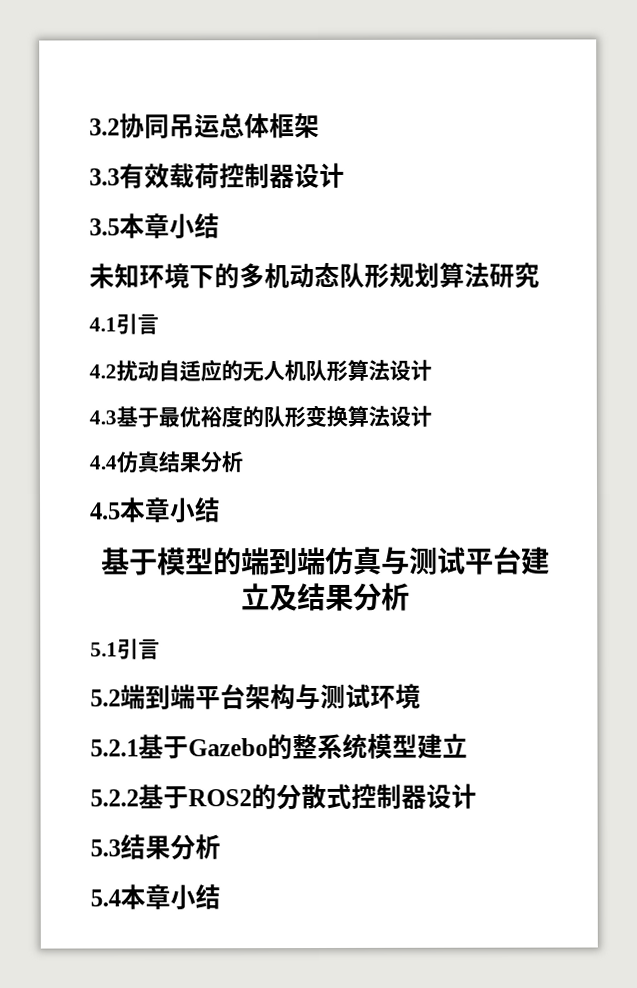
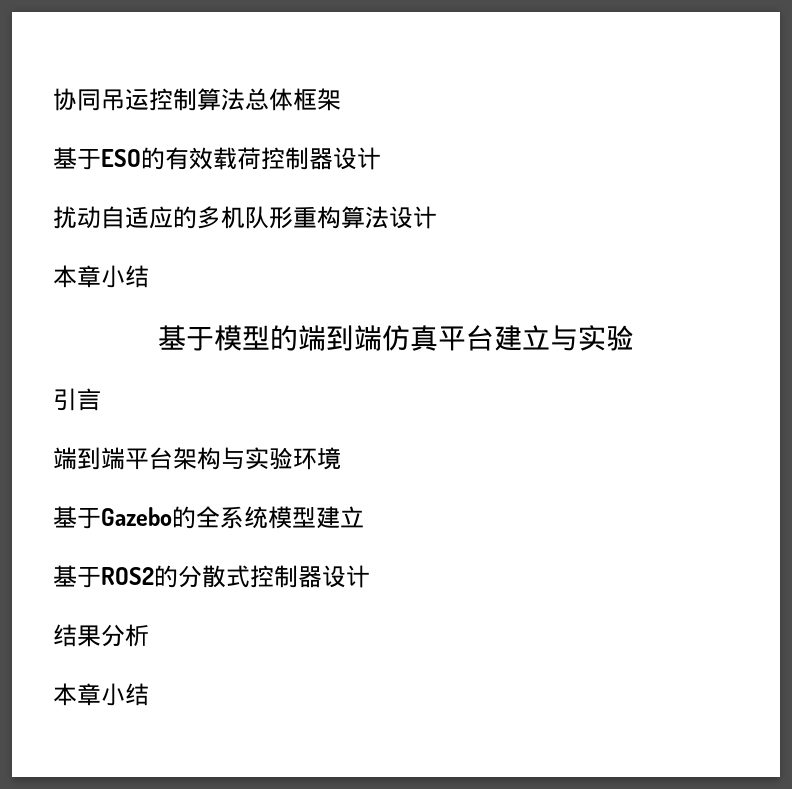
[89,118,120,136] 3.2 -> (53, 99) none
(220, 126) none -> [149,88,245,111] 控制算法
[89,168,120,186] 3.3 -> [53,147,165,170] 基于ESO的
[89,213,220,240] [89,262,540,289] [89,313,159,335] [89,359,432,383] [89,404,432,428] [89,451,243,474] [90,502,121,520] 3.5本章小结 // 未知环境下的多机动态队形规划算法研究 // 4.1引言 // 4.2扰动自适应的无人机队形算法设计 // 4.3基于最优裕度的队形变换算法设计 // 4.4仿真结果分析 // 4.5 -> [53,206,437,229] 扰动自适应的多机队形重构算法设计 //
[381,546,466,575] 与测试 -> (438, 338) none
[269,582,410,612] [90,638,160,660] [90,689,121,707] 及结果分析 // 5.1引言 // 5.2 -> [550,325,634,351] [53,388,101,411] 与实验 // 引言 //
[320,683,371,709] 测试 -> [245,447,293,470] 实验
[90,739,139,757] 5.2.1 -> (341, 458) none
[292,734,318,760] 整 -> [196,506,220,528] 全
[90,789,139,807] 5.2.2 -> (364, 517) none
[90,834,221,861] [90,889,121,907] 5.3结果分析 // 5.4 -> [53,624,149,647] 结果分析 //

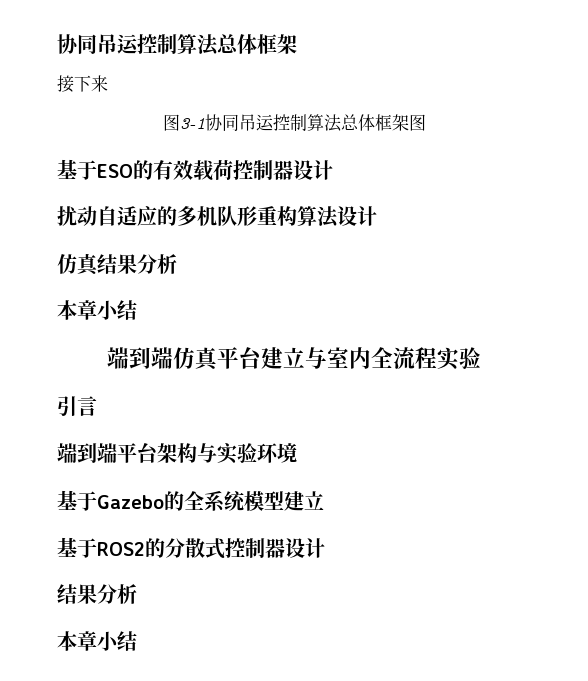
[53,88,341,111] 协同吊运控制算法总体框架 -> [57,34,297,56] [57,75,108,93] [162,114,426,132] 协同吊运控制算法总体框架 // 接下来 // 图3-1协同吊运控制算法总体框架图
(437, 217) none -> [57,253,177,276] // 仿真结果分析
[158,325,298,351] 基于模型的 -> (137, 310) none
(578, 338) none -> [327,347,437,369] 室内全流程

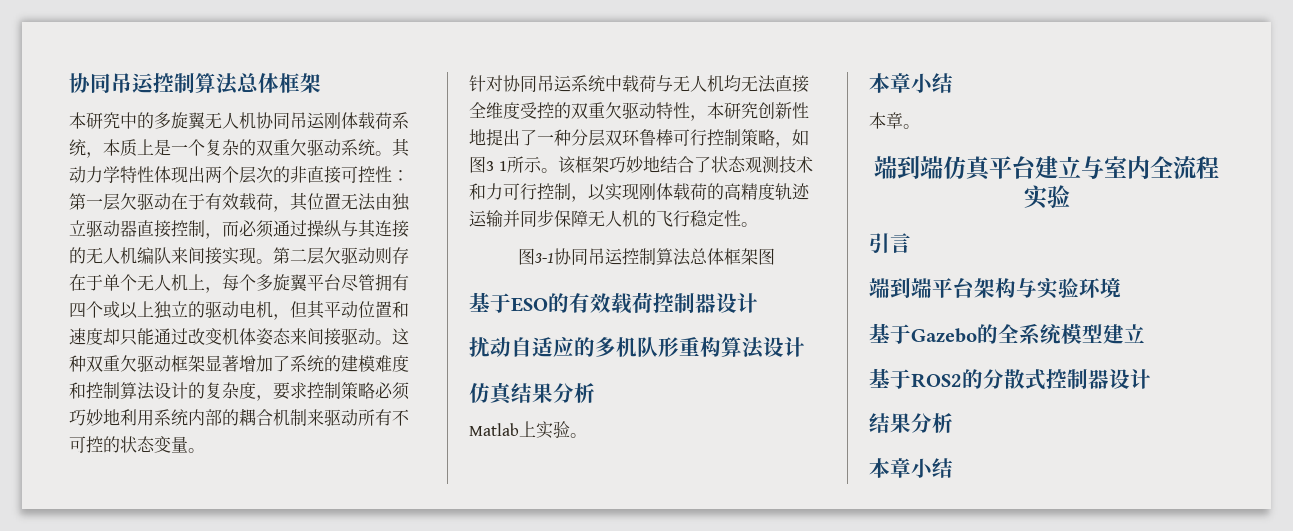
[57,75,108,93] 接下来 -> [69,112,409,130] [69,138,410,158] [69,166,409,184] [69,192,410,212] [69,219,409,239] [69,247,409,265] [69,274,409,293] [69,300,409,320] [69,328,409,346] [69,355,409,372] [69,382,410,401] [69,408,409,426] [69,436,205,453] [469,75,809,93] [469,102,809,121] [469,129,809,148] [469,156,813,174] [469,183,810,202] [469,209,758,227] 本研究中的多旋翼无人机协同吊运刚体载荷系统，本质上是一个复杂的双重欠驱动系统。其动力学特性体现出两个层次的非直接可控性：第一层欠驱动在于有效载荷，其位置无法由独立驱动器直接控制，而必须通过操纵与其连接的无人机编队来间接实现。第二层欠驱动则存在于单个无人机上，每个多旋翼平台尽管拥有四个或以上独立的驱动电机，但其平动位置和速度却只能通过改变机体姿态来间接驱动。这种双重欠驱动框架显著增加了系统的建模难度和控制算法设计的复杂度，要求控制策略必须巧妙地利用系统内部的耦合机制来驱动所有不可控的状态变量。 // 针对协同吊运系统中载荷与无人机均无法直接全维度受控的双重欠驱动特性，本研究创新性地提出了一种分层双环鲁棒可行控制策略，如图3 1所示。该框架巧妙地结合了状态观测技术和力可行控制，以实现刚体载荷的高精度轨迹运输并同步保障无人机的飞行稳定性。
[57,300,137,320] // 本章小结 -> [469,421,587,439] [869,73,953,93] [869,112,920,129] // Matlab上实验。 // 本章小结 // 本章。

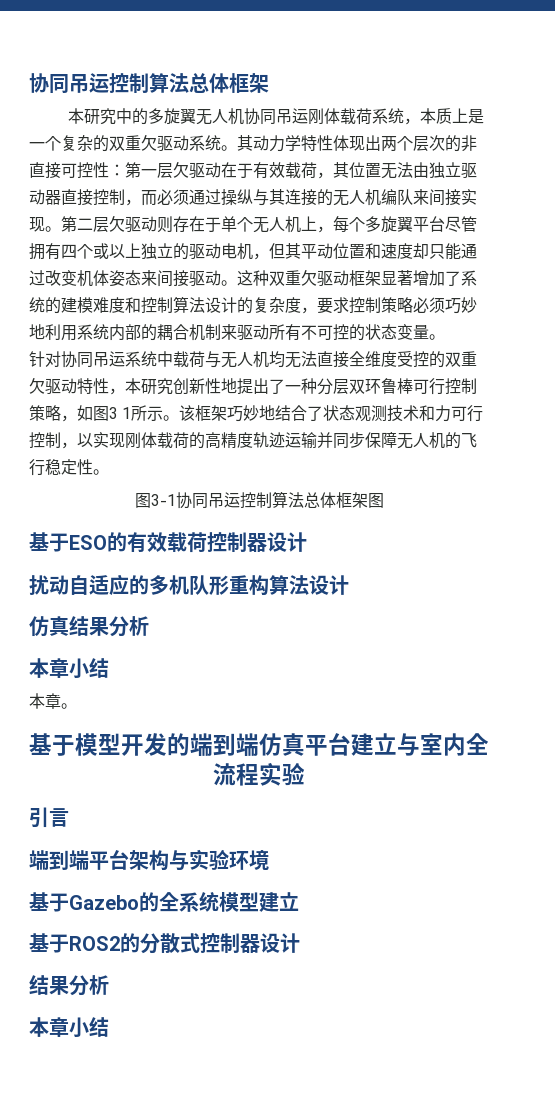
[469,421,587,439] // Matlab上实验。 -> (149, 626) none
(920, 126) none -> [29,733,190,756] 基于模型开发的

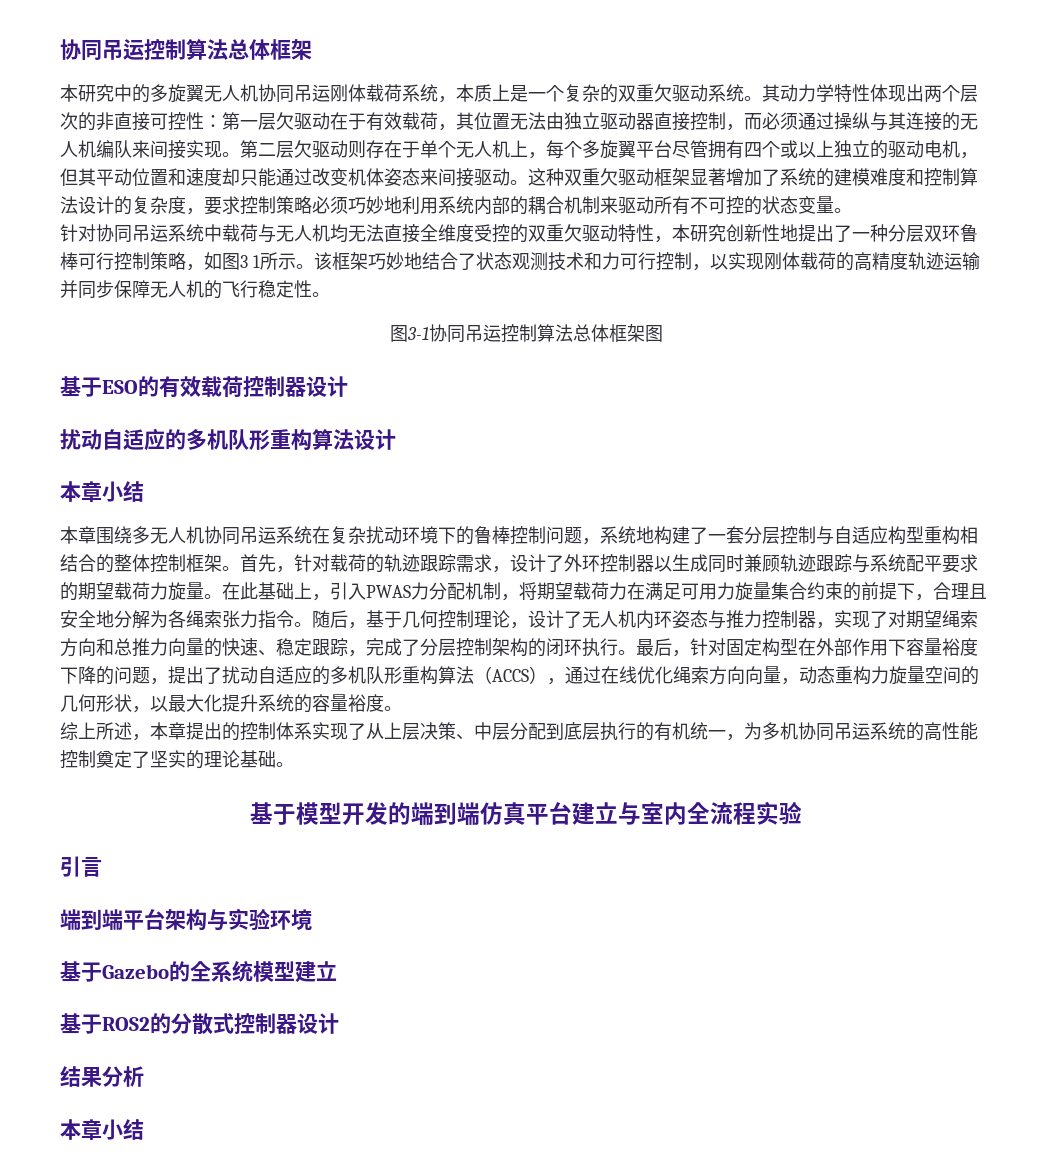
[29,616,149,637] // 仿真结果分析 -> (396, 439) none
(61, 701) none -> [96,526,978,545] [60,554,978,573] [60,582,987,601] [60,610,978,629] [60,638,978,657] [60,666,979,685] [60,694,402,713] [60,722,978,741] [60,750,276,769] 围绕多无人机协同吊运系统在复杂扰动环境下的鲁棒控制问题，系统地构建了一套分层控制与自适应构型重构相结合的整体控制框架。首先，针对载荷的轨迹跟踪需求，设计了外环控制器以生成同时兼顾轨迹跟踪与系统配平要求的期望载荷力旋量。在此基础上，引入PWAS力分配机制，将期望载荷力在满足可用力旋量集合约束的前提下，合理且安全地分解为各绳索张力指令。随后，基于几何控制理论，设计了无人机内环姿态与推力控制器，实现了对期望绳索方向和总推力向量的快速、稳定跟踪，完成了分层控制架构的闭环执行。最后，针对固定构型在外部作用下容量裕度下降的问题，提出了扰动自适应的多机队形重构算法（ACCS），通过在线优化绳索方向向量，动态重构力旋量空间的几何形状，以最大化提升系统的容量裕度。 // 综上所述，本章提出的控制体系实现了从上层决策、中层分配到底层执行的有机统一，为多机协同吊运系统的高性能控制奠定了坚实的理论基础

